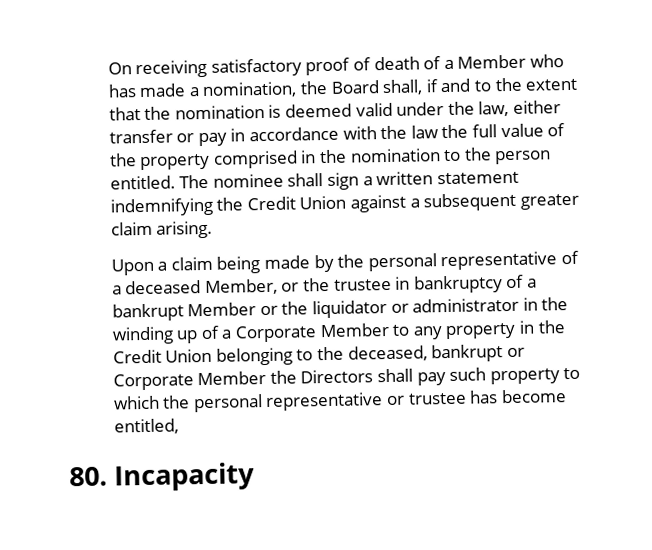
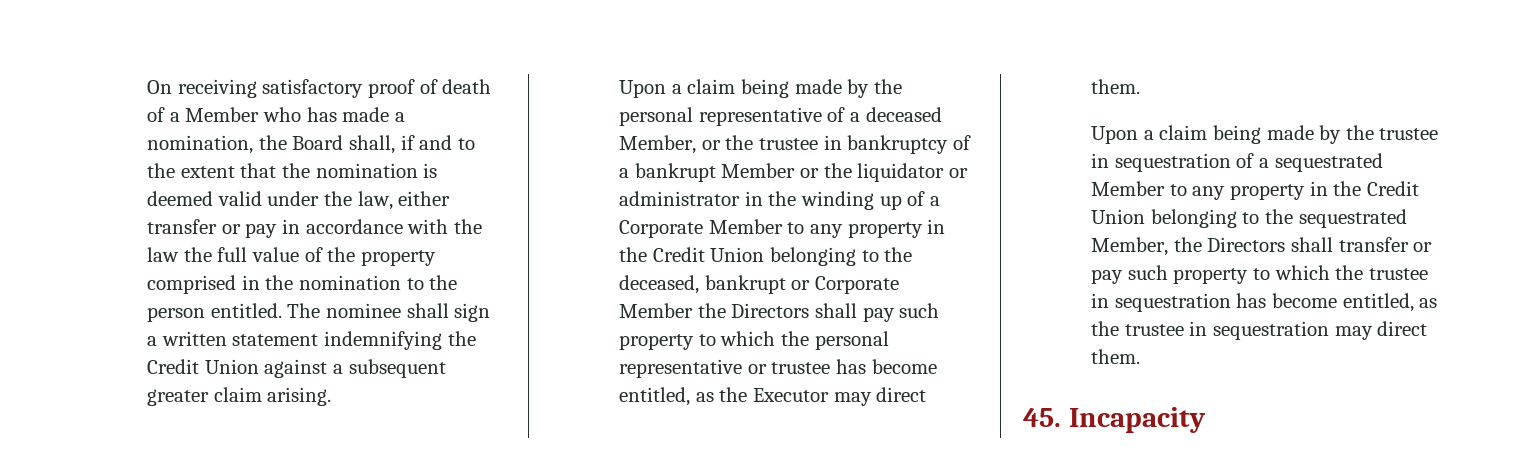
[69,466,108,487] // 80. -> [695,387,927,406] [1091,79,1141,94] [1091,125,1439,144] [1091,153,1383,172] [1091,181,1419,200] [1091,209,1407,228] [1091,237,1433,256] [1091,265,1428,284] [1091,293,1438,312] [1091,321,1428,340] [1091,349,1141,364] [1023,408,1061,427] as the Executor may direct them. // Upon a claim being made by the trustee in sequestration of a sequestrated Member to any property in the Credit Union belonging to the sequestrated Member, the Directors shall transfer or pay such property to which the trustee in sequestration has become entitled, as the trustee in sequestration may direct them. // 45.

